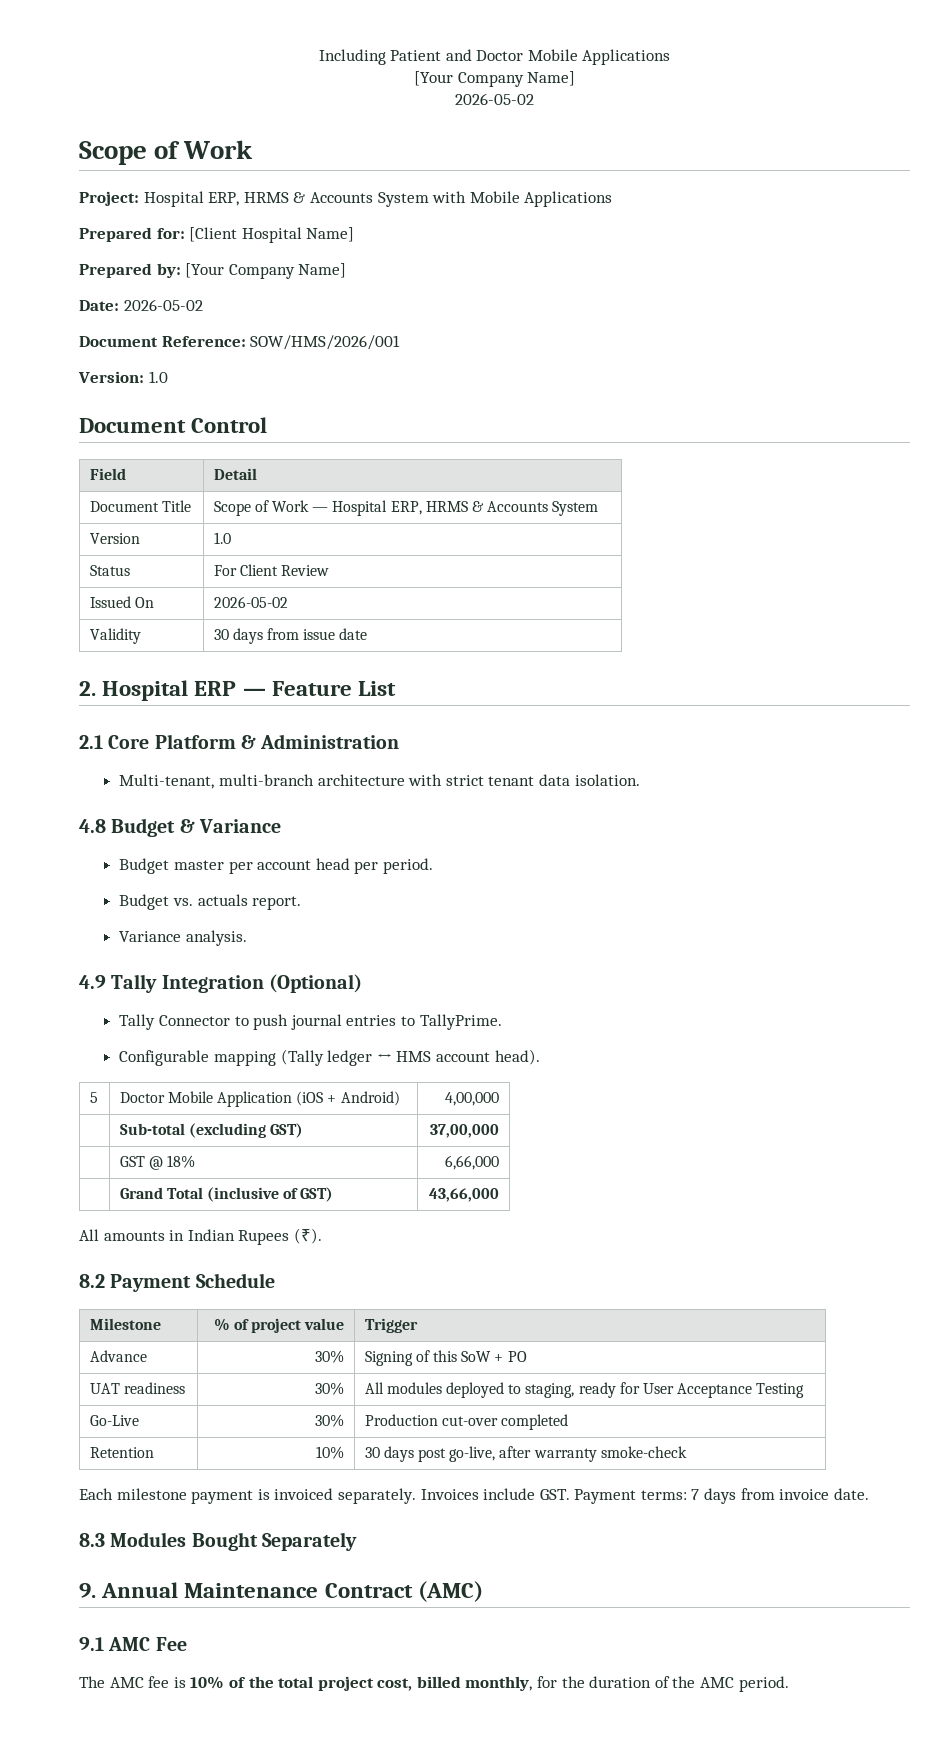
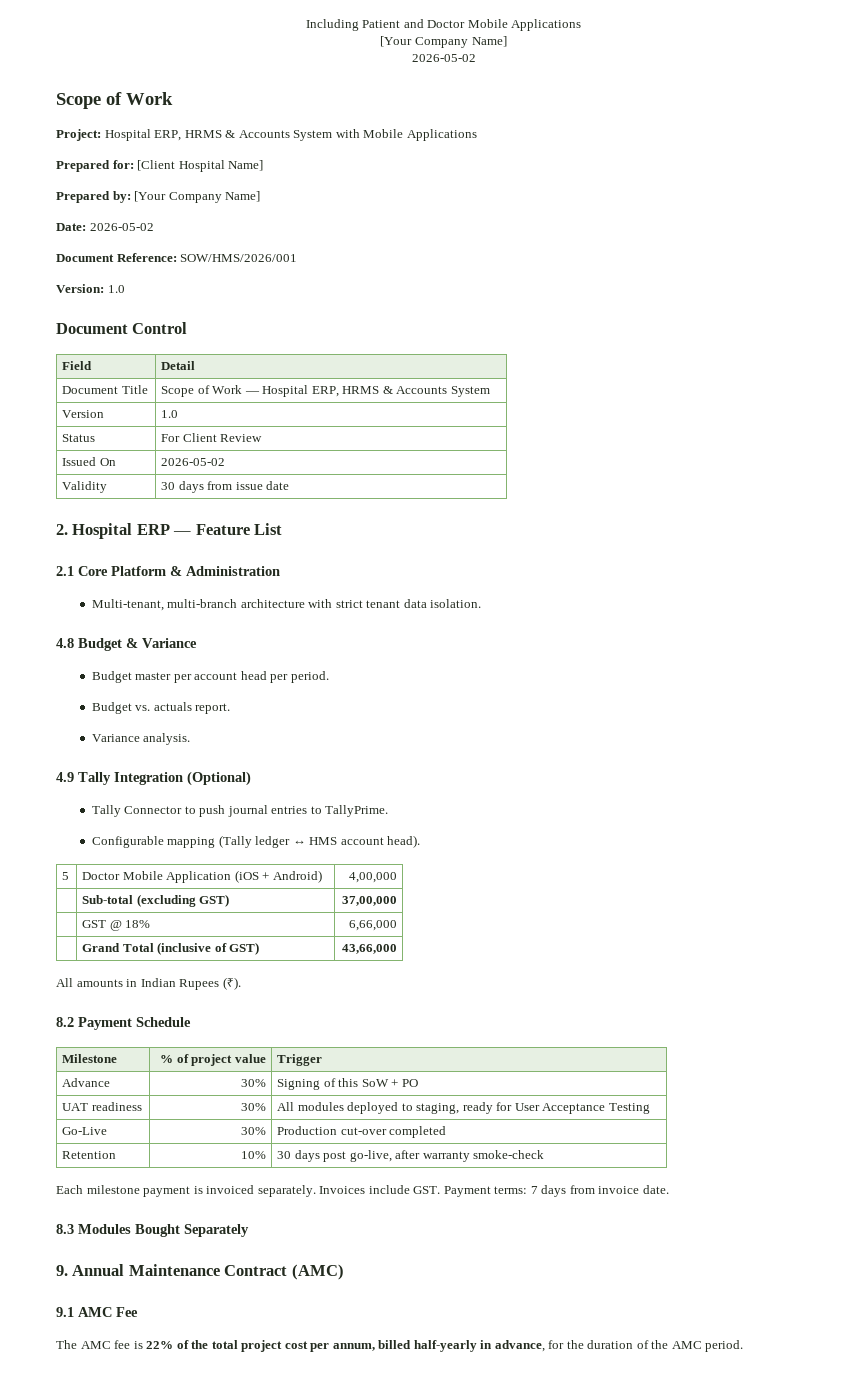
[190,1676,225,1689] 10% -> [146,1341,174,1349] 22%
[377,1676,533,1691] cost, billed monthly, -> [284,1340,545,1352] cost per annum, billed half-yearly in advance,

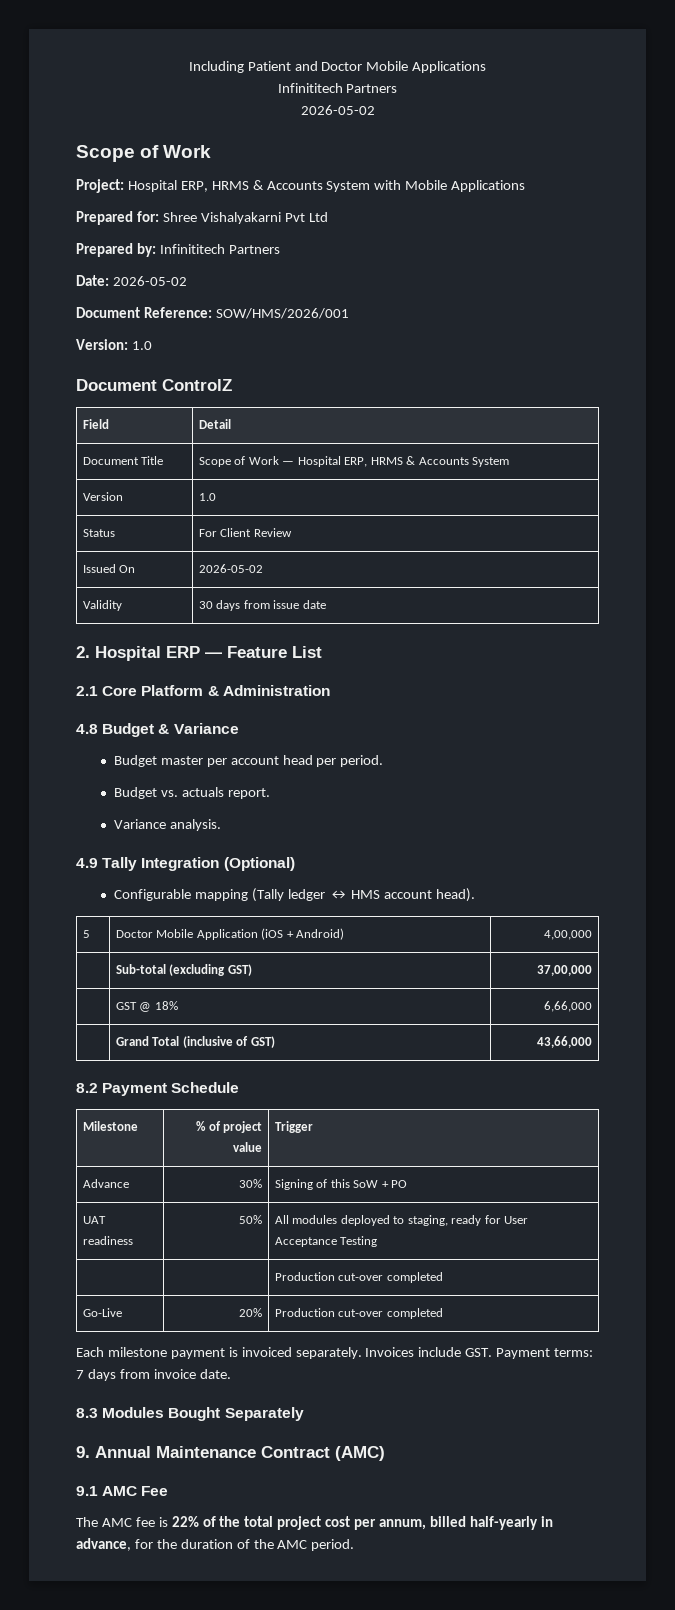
[380,36,507,48] [Your Company Name] -> [277,83,398,93] Infinititech Partners
[137,160,264,172] [Client Hospital Name] -> [162,212,328,224] Shree Vishalyakarni Pvt Ltd
[134,191,261,203] [Your Company Name] -> [159,244,280,254] Infinititech Partners
[132,322,188,334] Control -> [162,379,232,391] ControlZ
[91,599,482,611] // Multi-tenant, multi-branch architecture with strict tenant data isolation. -> (330, 690) none
[91,805,389,817] // Tally Connector to push journal entries to TallyPrime. -> (295, 864) none
[56,977,241,990] // All amounts in Indian Rupees (₹). -> (593, 1042) none
[240,1103,266,1111] 30% -> [239,1215,263,1224] 50%
[62,1127,108,1135] [240,1127,266,1135] [277,1126,447,1138] [62,1151,117,1159] [240,1151,266,1159] [277,1150,545,1162] Go-Live | 30% | Production cut-over completed // Retention | 10% | 30 days post go-live, after warranty smoke-check -> [274,1272,443,1283] [82,1308,122,1317] [239,1308,263,1317] [274,1308,443,1319] | | Production cut-over completed // Go-Live | 20% | Production cut-over completed

